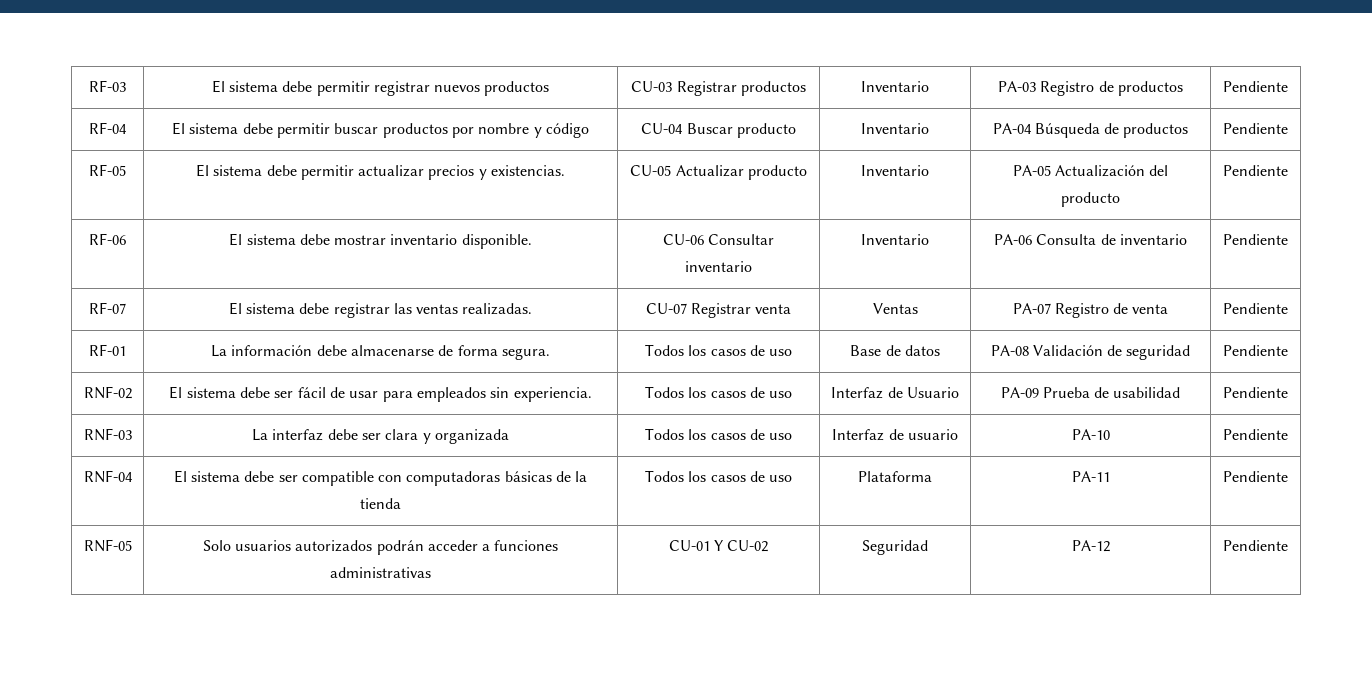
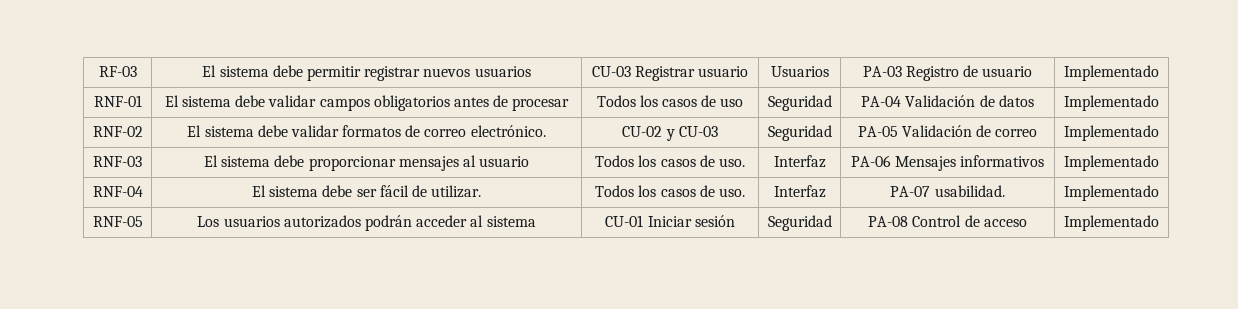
[484,81,550,96] productos -> [474,66,531,77] usuarios
[740,81,806,96] [861,81,929,92] productos | Inventario -> [698,66,749,77] [770,66,829,77] usuario | Usuarios
[1117,81,1183,96] [1223,81,1288,92] [89,122,127,134] [172,122,589,138] [641,123,796,138] [861,123,929,134] [992,123,1189,138] [1223,123,1288,134] [89,164,126,176] [195,164,566,180] [630,165,807,180] [861,165,929,176] [1012,165,1169,177] [1061,192,1120,207] [1223,165,1288,176] [89,233,126,245] [229,233,532,249] [662,234,775,245] [685,261,752,272] [861,234,929,245] [994,234,1187,245] [1223,234,1288,245] [89,302,126,314] [228,302,533,318] [645,303,792,318] [872,303,918,314] [1012,303,1169,318] [1223,303,1288,314] [89,344,126,356] [211,345,550,360] [644,344,793,356] [850,345,882,356] productos | Pendiente // RF-04 | El sistema debe permitir buscar productos por nombre y código | CU-04 Buscar producto | Inventario | PA-04 Búsqueda de productos | Pendiente // RF-05 | El sistema debe permitir actualizar precios y existencias. | CU-05 Actualizar producto | Inventario | PA-05 Actualización del producto | Pendiente // RF-06 | El sistema debe mostrar inventario disponible. | CU-06 Consultar inventario | Inventario | PA-06 Consulta de inventario | Pendiente // RF-07 | El sistema debe registrar las ventas realizadas. | CU-07 Registrar venta | Ventas | PA-07 Registro de venta | Pendiente // RF-01 | La información debe almacenarse de forma segura. | Todos los casos de uso | Base -> [982,66,1033,77] [1064,65,1159,81] [93,95,142,107] [164,95,570,111] [596,95,744,107] [767,95,832,111] [861,95,976,107] usuario | Implementado // RNF-01 | El sistema debe validar campos obligatorios antes de procesar | Todos los casos de uso | Seguridad | PA-04 Validación
[990,345,1191,360] [1223,345,1288,356] [83,386,132,399] PA-08 Validación de seguridad | Pendiente // RNF-02 -> [1064,95,1159,111] [92,126,143,137] [187,125,546,137] [622,126,718,141] [767,125,832,141] [857,125,1038,137] [1064,125,1159,141] [93,156,142,167] [203,155,530,171] [595,155,745,167] [773,155,826,168] [850,155,1045,171] [1064,155,1159,171] [92,186,143,197] Implementado // RNF-02 | El sistema debe validar formatos de correo electrónico. | CU-02 y CU-03 | Seguridad | PA-05 Validación de correo | Implementado // RNF-03 | El sistema debe proporcionar mensajes al usuario | Todos los casos de uso. | Interfaz | PA-06 Mensajes informativos | Implementado // RNF-04
[349,387,592,402] [644,386,793,398] [831,387,959,399] [1000,387,1181,398] [1223,387,1288,398] [83,428,132,441] [252,429,509,444] [644,428,793,440] [832,429,958,441] [1071,429,1110,440] [1223,429,1288,440] [83,470,133,483] [173,470,588,486] [360,498,401,509] [644,470,793,482] [858,471,932,482] [1071,471,1110,482] [1223,471,1288,482] usar para empleados sin experiencia. | Todos los casos de uso | Interfaz de Usuario | PA-09 Prueba de usabilidad | Pendiente // RNF-03 | La interfaz debe ser clara y organizada | Todos los casos de uso | Interfaz de usuario | PA-10 | Pendiente // RNF-04 | El sistema debe ser compatible con computadoras básicas de la tienda | Todos los casos de uso | Plataforma | PA-11 | Pendiente -> [431,185,482,198] [595,185,745,197] [773,185,826,198] [890,185,1005,197] [1064,185,1159,201] utilizar. | Todos los casos de uso. | Interfaz | PA-07 usabilidad. | Implementado
[202,540,231,551] Solo -> [197,216,220,227] Los
[482,540,559,551] [330,567,431,578] a funciones administrativas -> [470,215,536,227] al sistema
[714,540,769,552] [862,540,928,555] [1071,540,1110,552] [1223,540,1288,551] Y CU-02 | Seguridad | PA-12 | Pendiente -> [647,215,735,227] [767,215,832,231] [868,215,1027,227] [1064,215,1159,231] Iniciar sesión | Seguridad | PA-08 Control de acceso | Implementado

